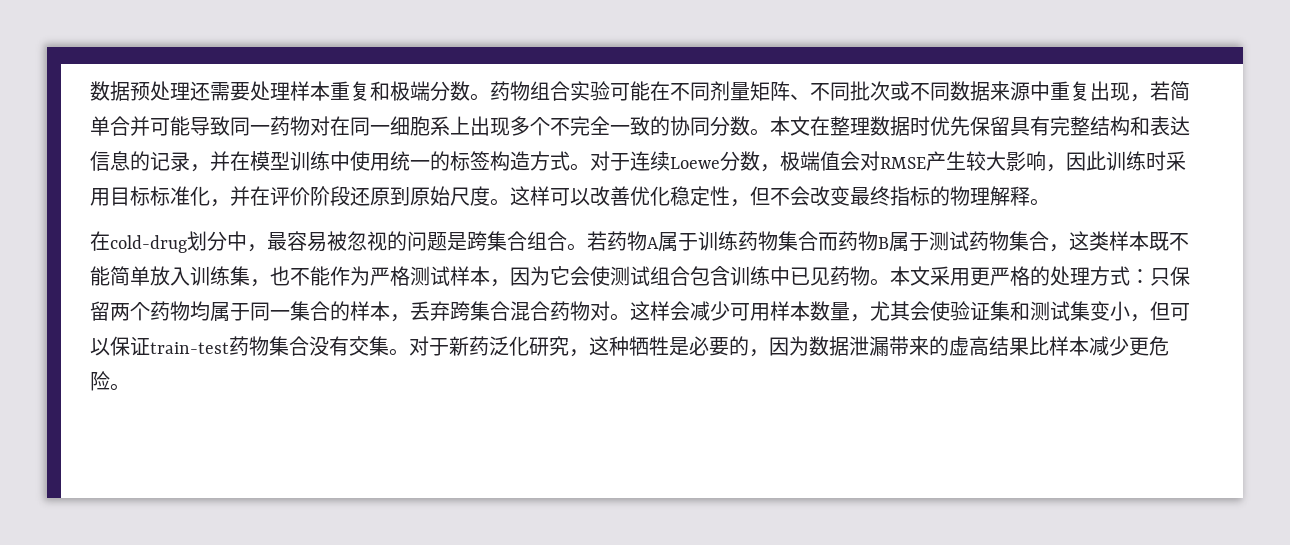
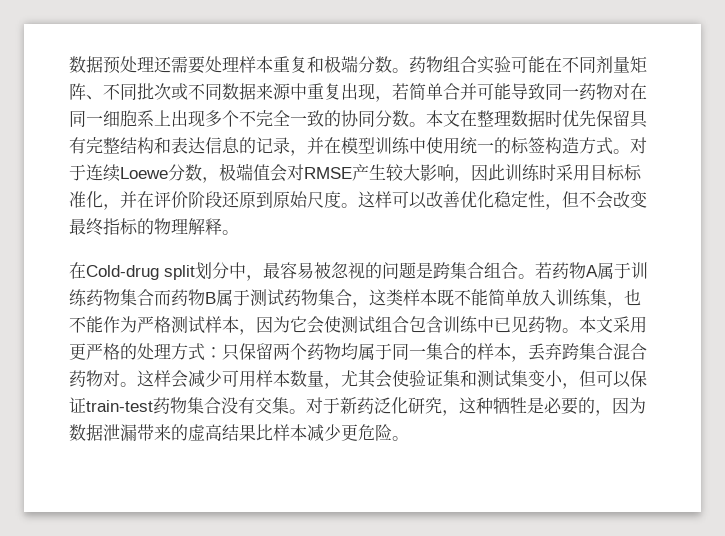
[110,235,187,253] cold-drug -> [86,265,195,280] Cold-drug split

